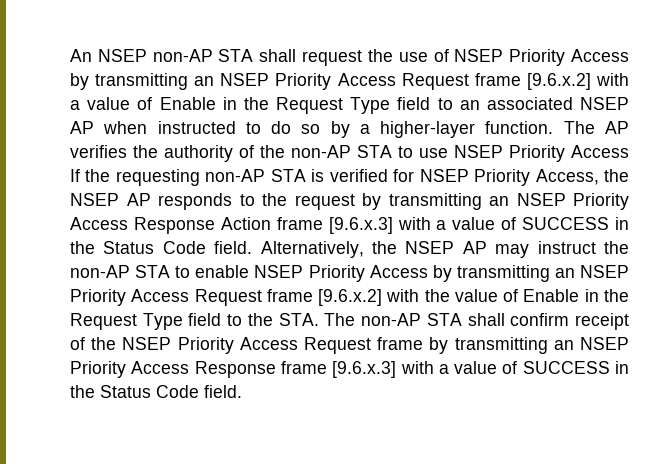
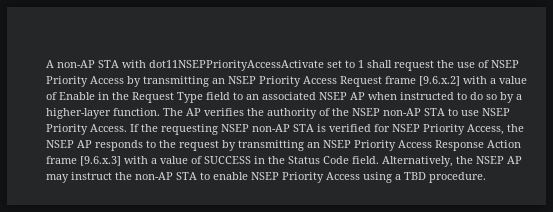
[70,49,254,62] An NSEP non-AP STA -> [46,60,364,71] A non-AP STA with dot11NSEPPriorityAccessActivate set to 1
(285, 151) none -> [352,108,380,116] NSEP
[571,145,629,158] Access -> [90,124,127,132] Access.
(200, 177) none -> [221,124,249,132] NSEP
[432,265,630,282] [70,289,629,306] [70,313,630,330] [70,337,629,354] [70,361,629,378] [70,385,242,398] by transmitting an NSEP Priority Access Request frame [9.6.x.2] with the value of Enable in the Request Type field to the STA. The non-AP STA shall confirm receipt of the NSEP Priority Access Request frame by transmitting an NSEP Priority Access Response frame [9.6.x.3] with a value of SUCCESS in the Status Code field. -> [363,172,486,183] using a TBD procedure.

